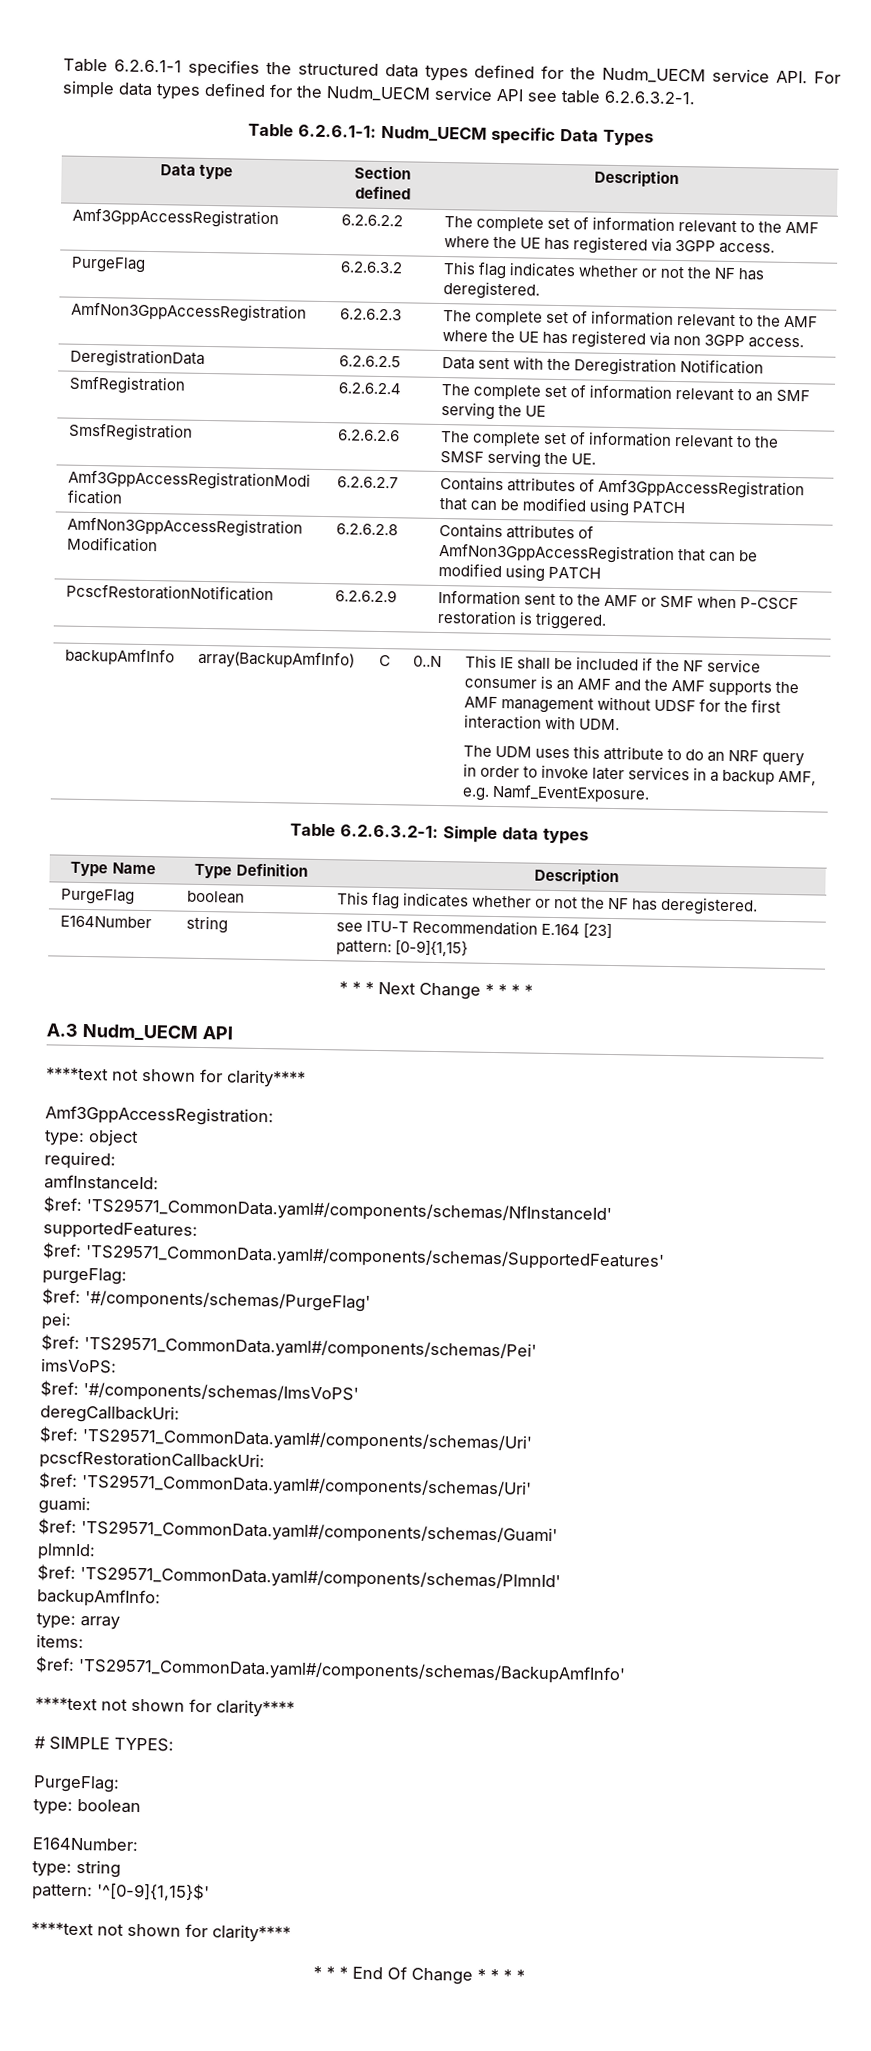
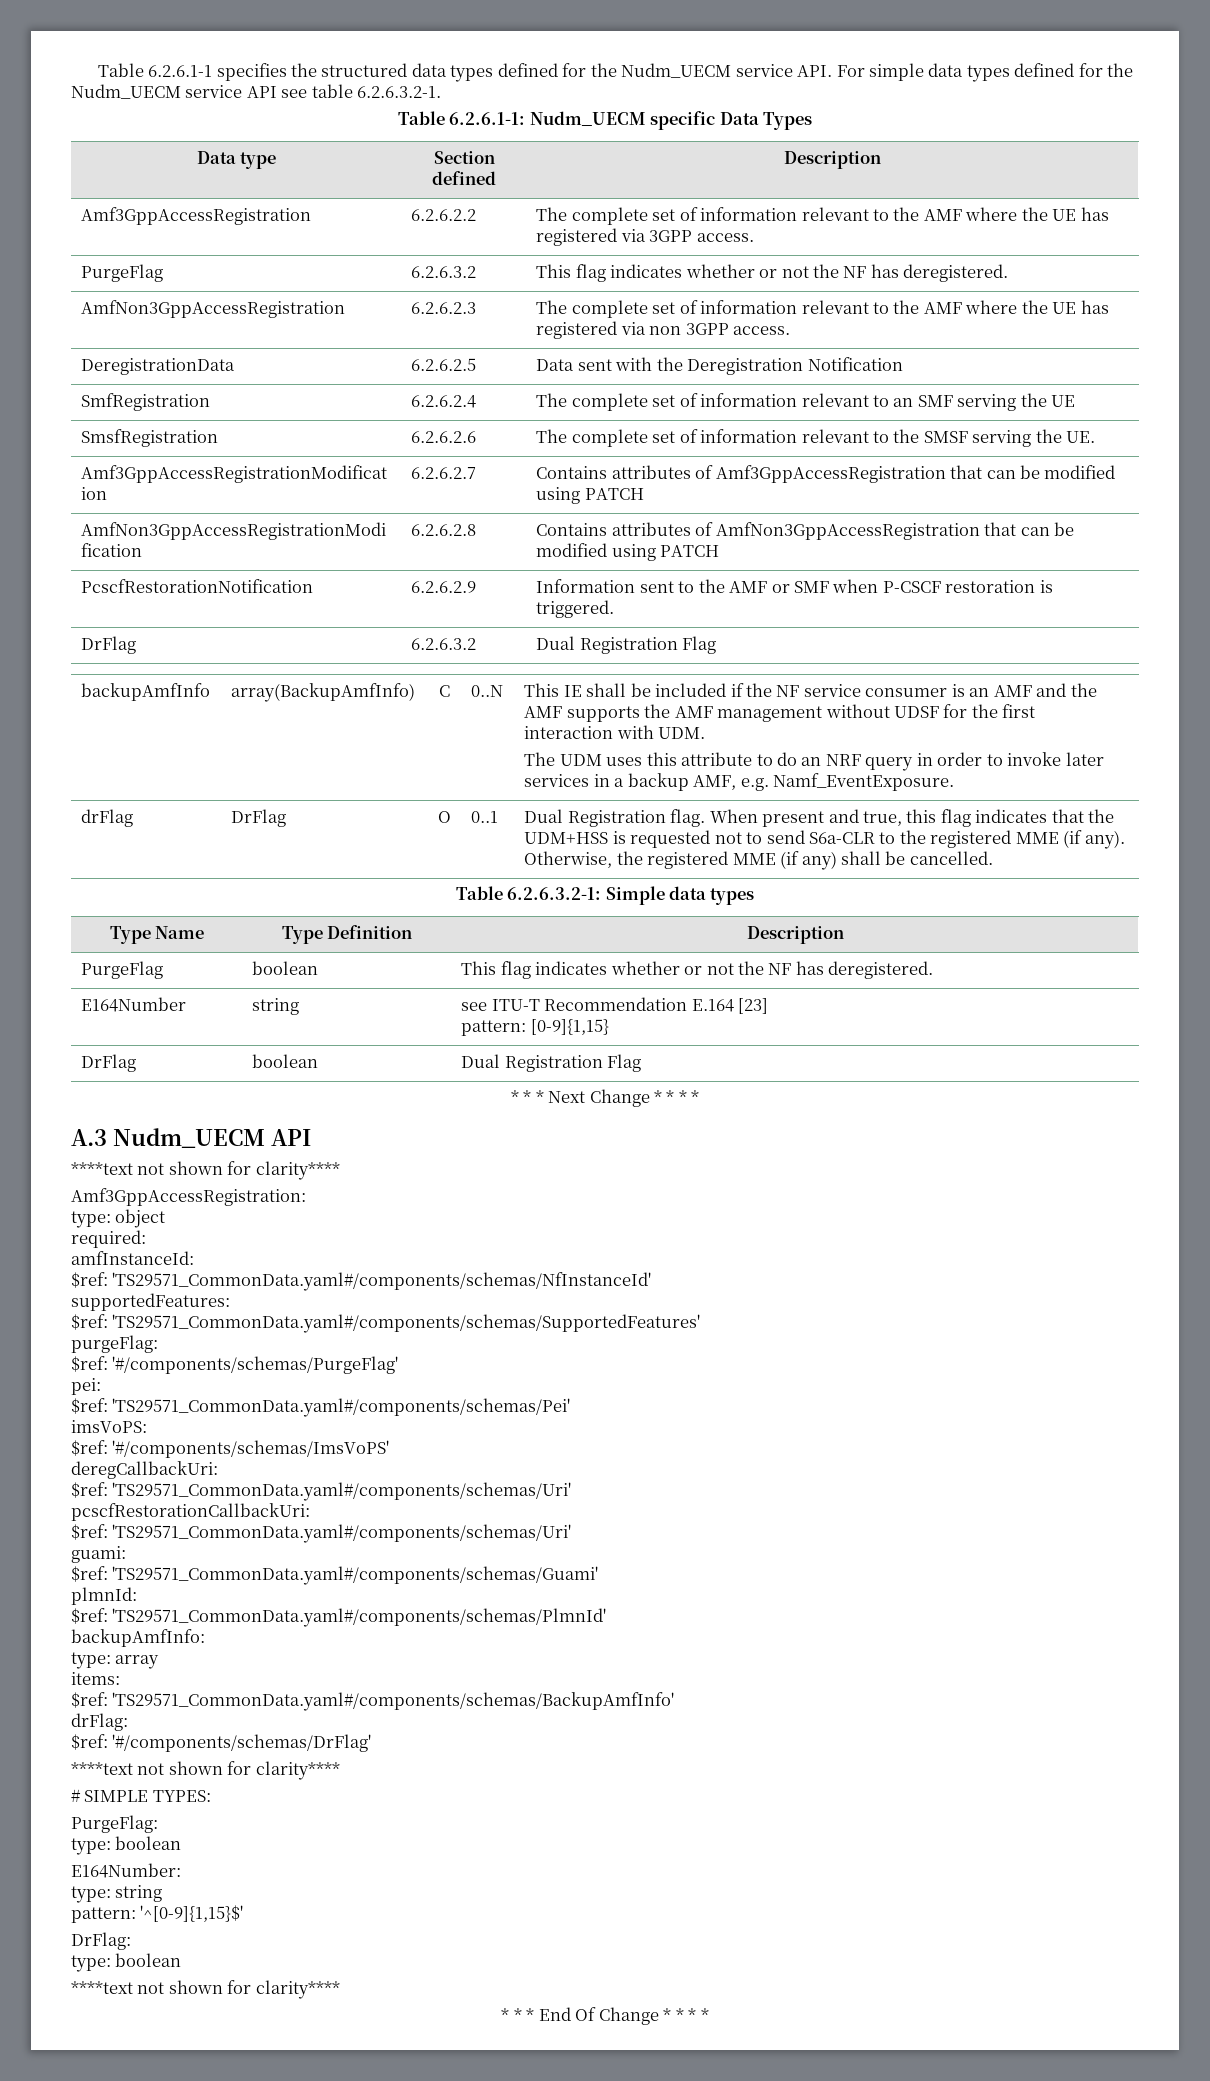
(607, 620) none -> [81,636,137,654] [411,638,477,650] [536,636,717,654] // DrFlag | 6.2.6.3.2 | Dual Registration Flag
(650, 793) none -> [81,809,134,827] [231,809,287,827] [437,811,451,823] [471,811,499,823] [524,809,1115,827] [524,830,1125,849] [524,851,993,870] // drFlag | DrFlag | O | 0..1 | Dual Registration flag. When present and true, this flag indicates that the UDM+HSS is requested not to send S6a-CLR to the registered MME (if any). Otherwise, the registered MME (if any) shall be cancelled.
(468, 948) none -> [81,1054,137,1072] [252,1054,319,1068] [461,1054,642,1072] // DrFlag | boolean | Dual Registration Flag
(626, 1671) none -> [71,1713,128,1731] [71,1734,372,1752] // drFlag: // $ref: '#/components/schemas/DrFlag'
(210, 1892) none -> [71,1932,131,1950] [71,1953,182,1972] // DrFlag: // type: boolean

